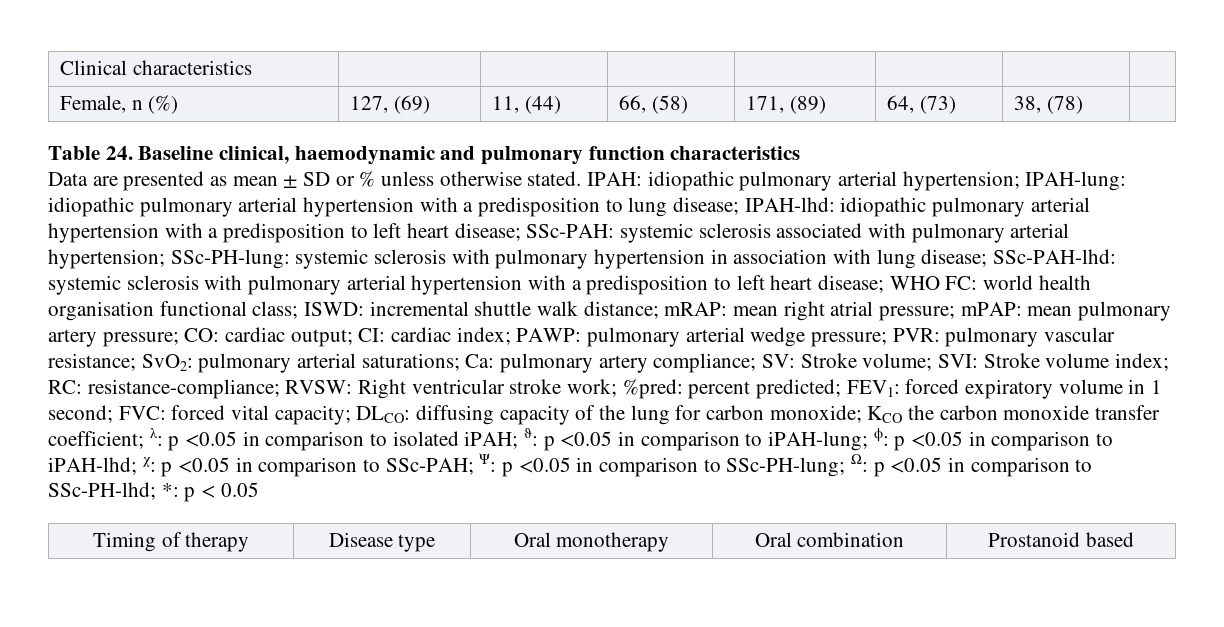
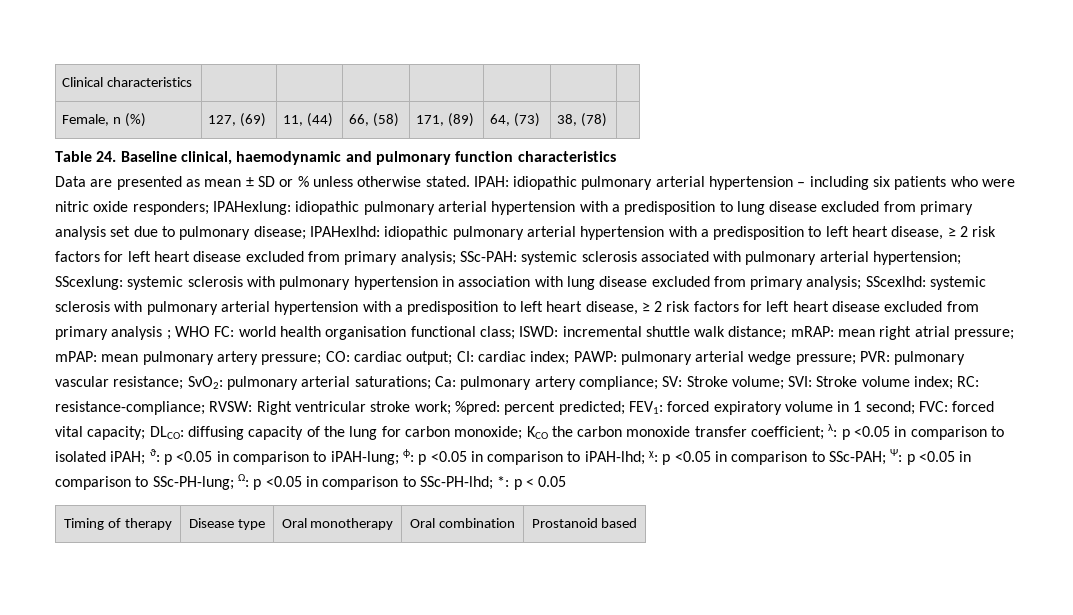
[902,171,1127,191] hypertension; IPAH-lung: -> [709,176,1016,190] [55,201,291,215] hypertension – including six patients who were nitric oxide responders; IPAHexlung:
[673,197,835,215] disease; IPAH-lhd: -> [769,201,974,215] [55,226,380,240] disease excluded from primary analysis set due to pulmonary disease; IPAHexlhd:
[454,223,521,241] disease; -> [891,226,997,240] [55,251,456,265] disease, ≥ 2 risk factors for left heart disease excluded from primary analysis;
[170,249,290,269] SSc-PH-lung: -> [55,276,123,290] SScexlung:
[921,249,1117,267] disease; SSc-PAH-lhd: -> [599,276,926,290] disease excluded from primary analysis; SScexlhd:
[818,275,885,293] disease; -> [585,301,979,315] [55,326,171,340] disease, ≥ 2 risk factors for left heart disease excluded from primary analysis ;

